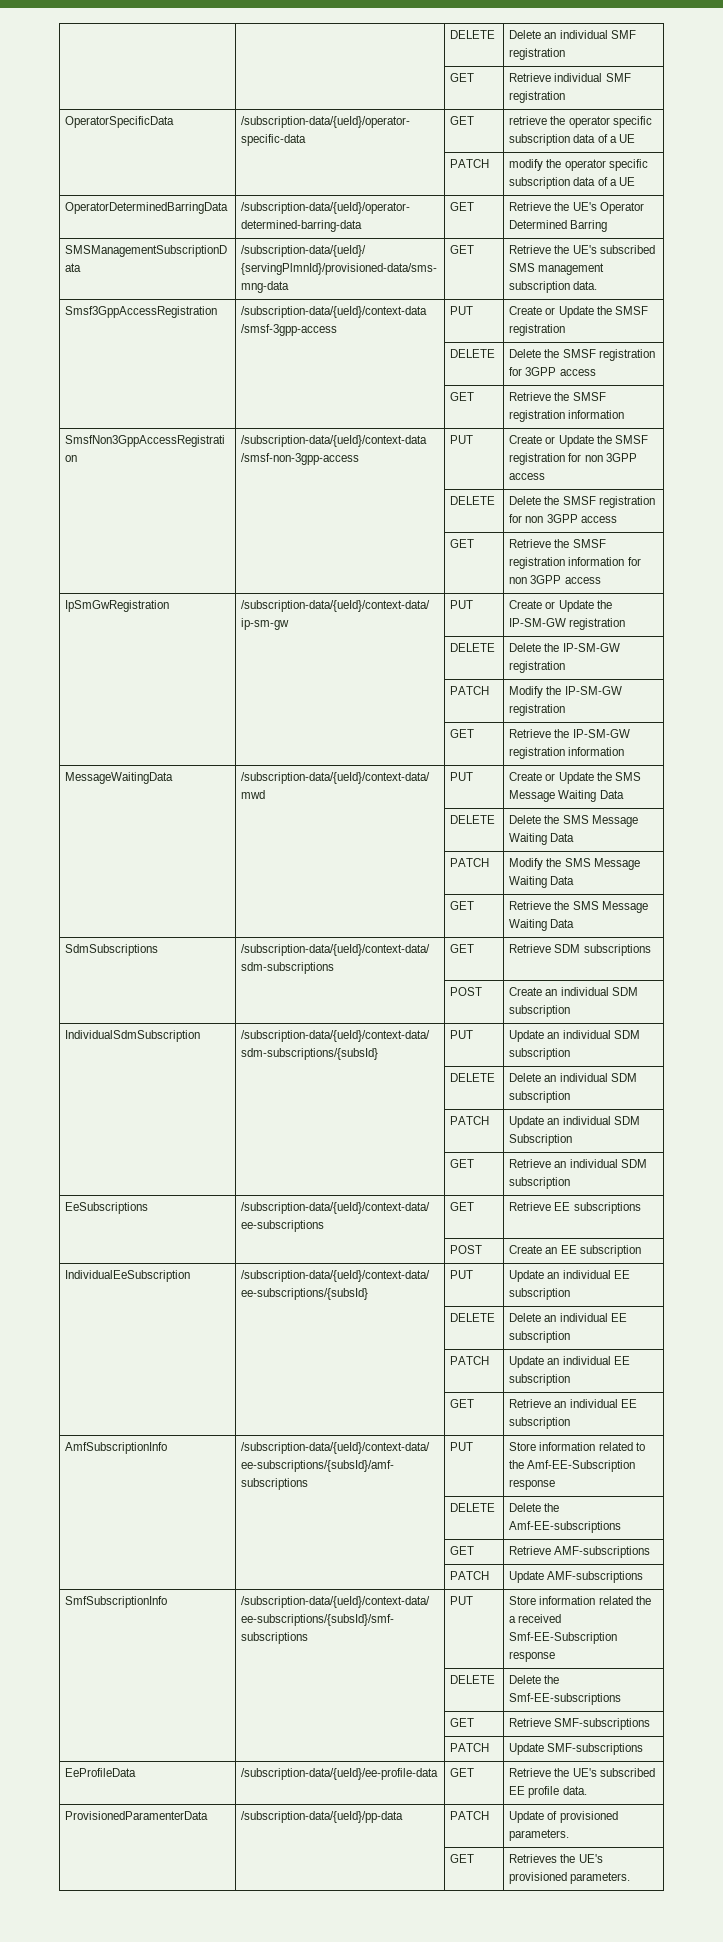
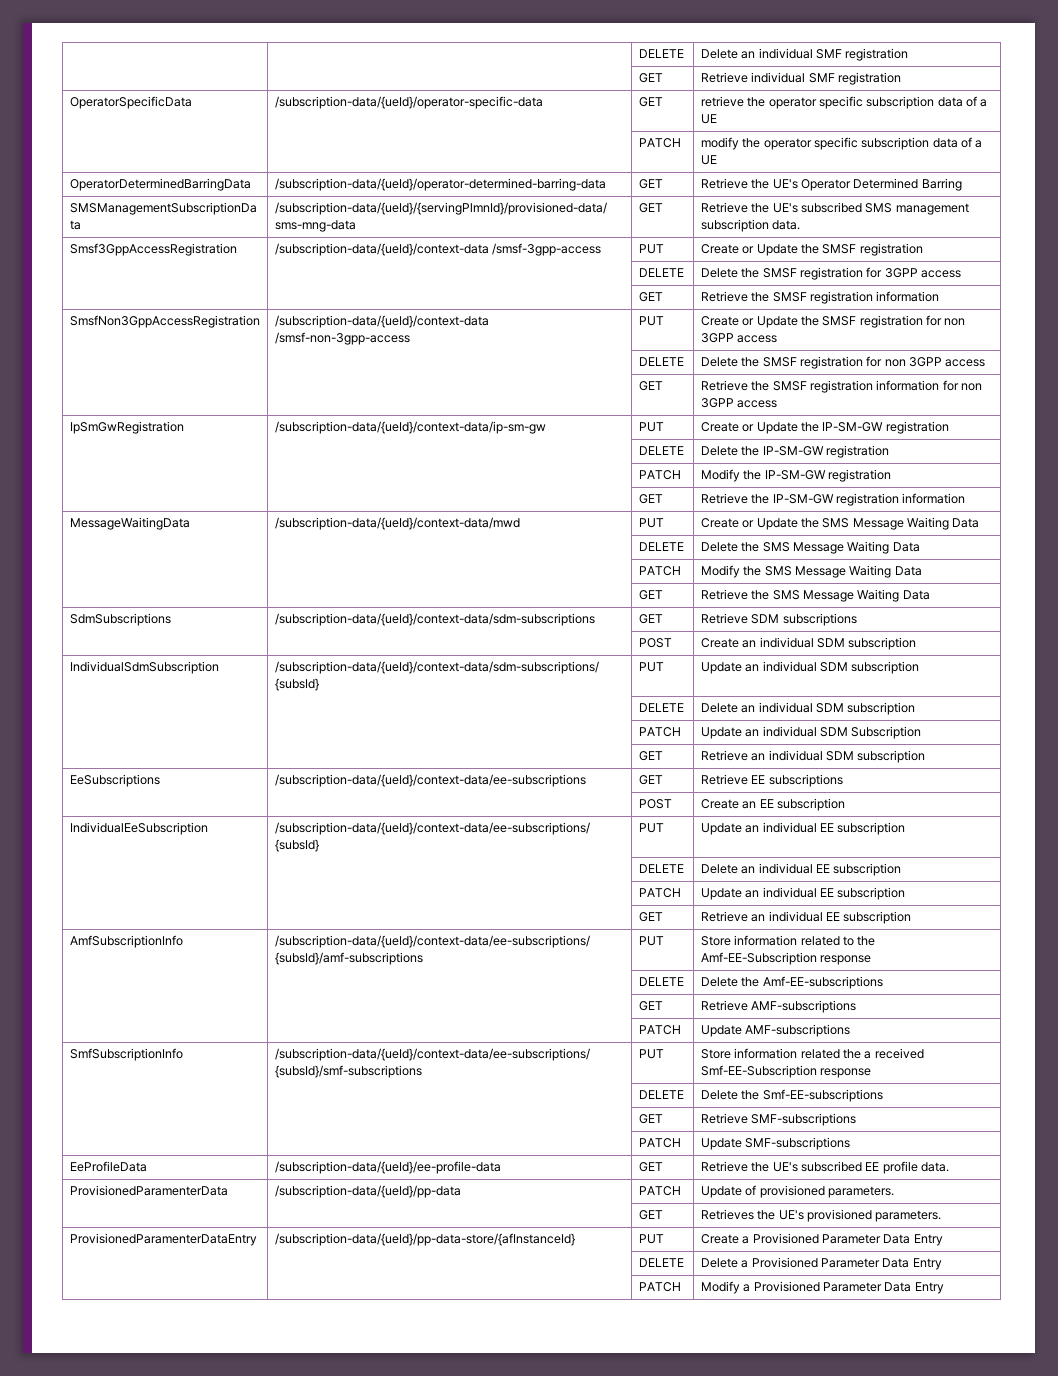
(631, 1878) none -> [69,1233,257,1246] [274,1233,575,1246] [638,1234,664,1244] [700,1233,943,1246] [638,1258,684,1267] [700,1257,942,1270] [638,1282,681,1292] [700,1281,944,1294] // ProvisionedParamenterDataEntry | /subscription-data/{ueId}/pp-data-store/{afInstanceId} | PUT | Create a Provisioned Parameter Data Entry // | | DELETE | Delete a Provisioned Parameter Data Entry // | | PATCH | Modify a Provisioned Parameter Data Entry

